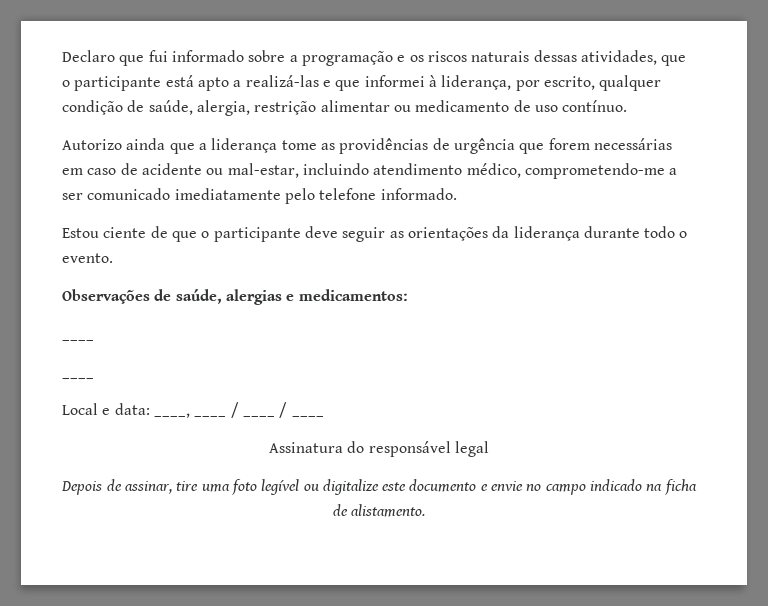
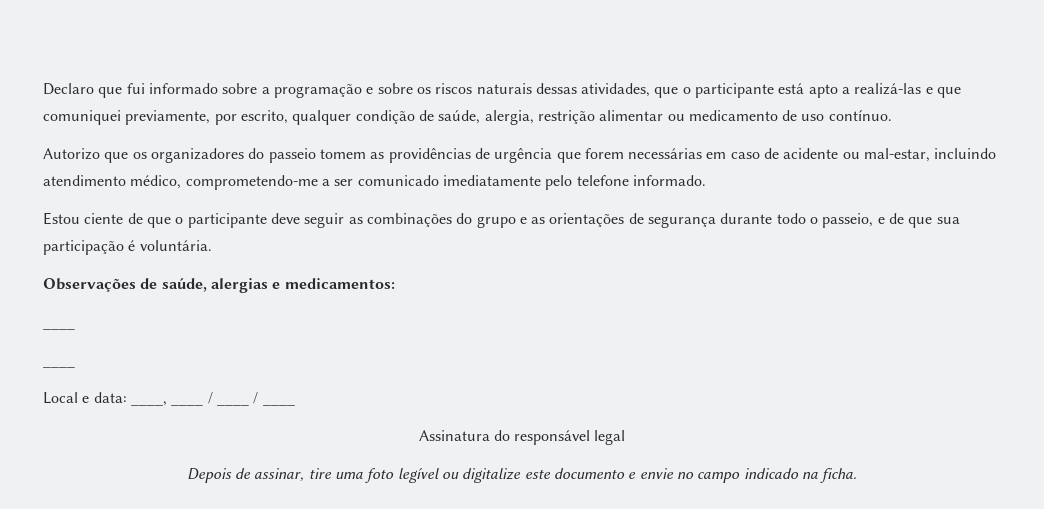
(406, 58) none -> [377,83,413,94] sobre
[364,75,512,90] informei à liderança, -> [43,110,211,125] comuniquei previamente,
[126,138,317,154] ainda que a liderança tome -> [104,148,366,163] que os organizadores do passeio tomem
[407,226,688,241] [62,253,113,263] orientações da liderança durante todo o evento. -> [366,213,960,228] [43,240,212,255] combinações do grupo e as orientações de segurança durante todo o passeio, e de que sua participação é voluntária.
[664,479,697,495] [332,504,426,517] ficha de alistamento. -> [820,468,858,483] ficha.

